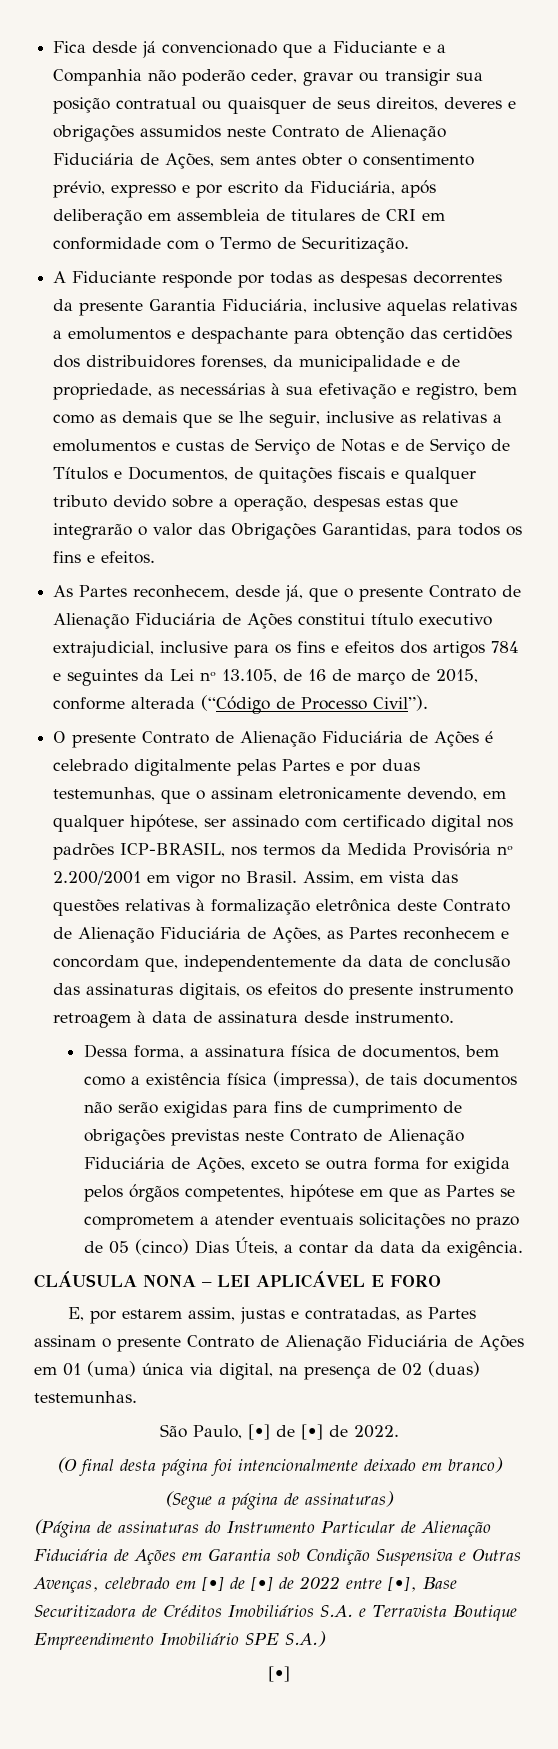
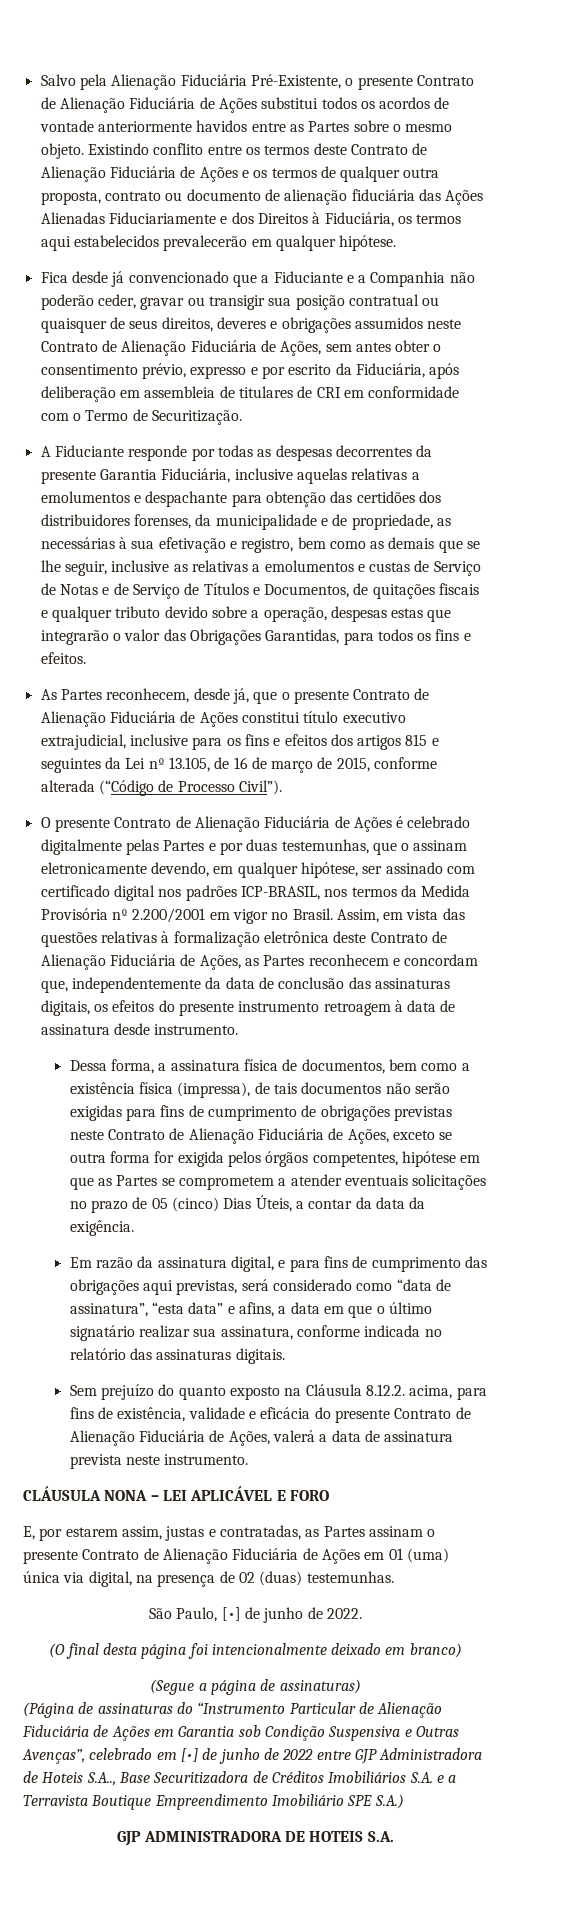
(53, 47) none -> [40,74,474,90] [40,97,450,113] [39,120,453,132] [40,143,428,159] [40,166,440,182] [40,189,484,205] [40,212,462,227] [40,235,397,251] Salvo pela Alienação Fiduciária Pré-Existente, o presente Contrato de Alienação Fiduciária de Ações substitui todos os acordos de vontade anteriormente havidos entre as Partes sobre o mesmo objeto. Existindo conflito entre os termos deste Contrato de Alienação Fiduciária de Ações e os termos de qualquer outra proposta, contrato ou documento de alienação fiduciária das Ações Alienadas Fiduciariamente e dos Direitos à Fiduciária, os termos aqui estabelecidos prevalecerão em qualquer hipótese. //
[491,641,520,653] 784 -> [405,734,428,746] 815
(524, 1249) none -> [69,1256,487,1272] [69,1279,451,1295] [69,1302,432,1318] [69,1325,442,1341] [69,1348,285,1364] [69,1384,487,1400] [69,1407,471,1423] [69,1430,454,1446] [69,1454,249,1469] // Em razão da assinatura digital, e para fins de cumprimento das obrigações aqui previstas, será considerado como “data de assinatura”, “esta data” e afins, a data em que o último signatário realizar sua assinatura, conforme indicada no relatório das assinaturas digitais. // Sem prejuízo do quanto exposto na Cláusula 8.12.2. acima, para fins de existência, validade e eficácia do presente Contrato de Alienação Fiduciária de Ações, valerá a data de assinatura prevista neste instrumento.
[300,1424,323,1440] [•] -> [263,1607,304,1623] junho
[227,1521,315,1533] Instrumento -> [197,1702,286,1714] “Instrumento
[33,1577,99,1593] Avenças, -> [22,1749,85,1764] Avenças”,
[250,1576,273,1591] [•] -> [218,1748,260,1764] junho
[387,1576,417,1592] [•], -> [354,1748,483,1764] [23,1771,116,1786] GJP Administradora de Hoteis S.A..,
(366, 1612) none -> [448,1775,457,1783] a
[268,1666,290,1682] [•] -> [117,1831,394,1846] GJP ADMINISTRADORA DE HOTEIS S.A.

